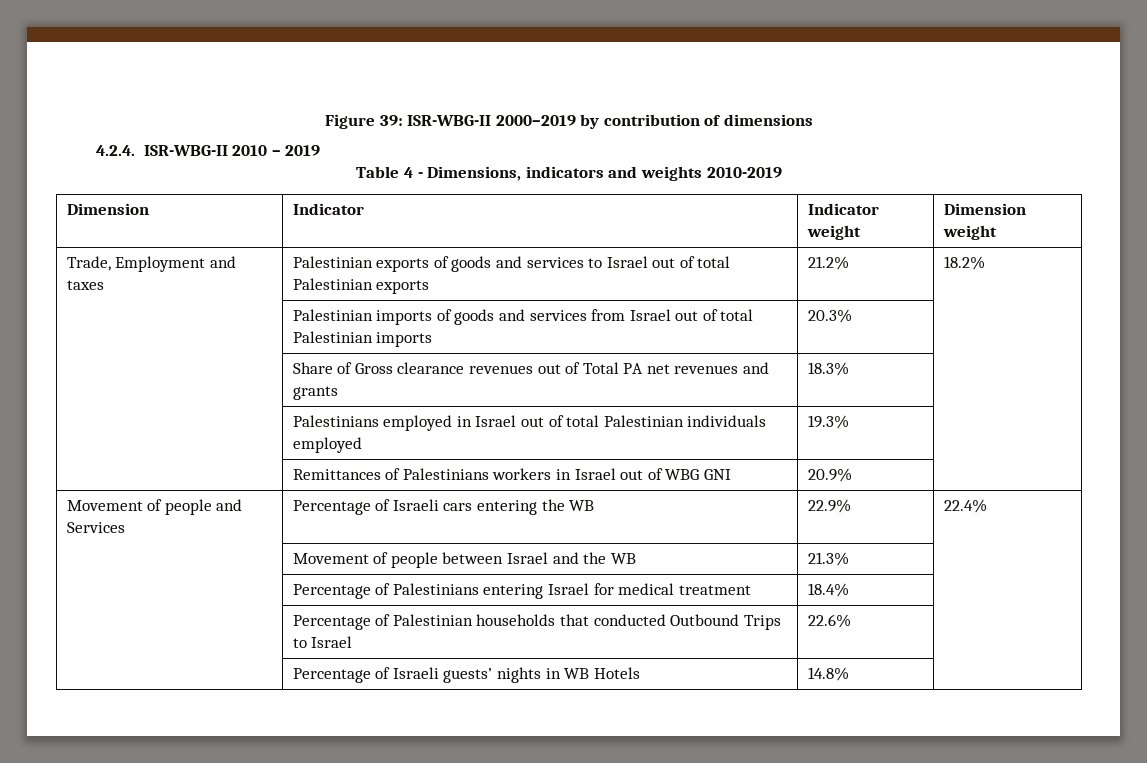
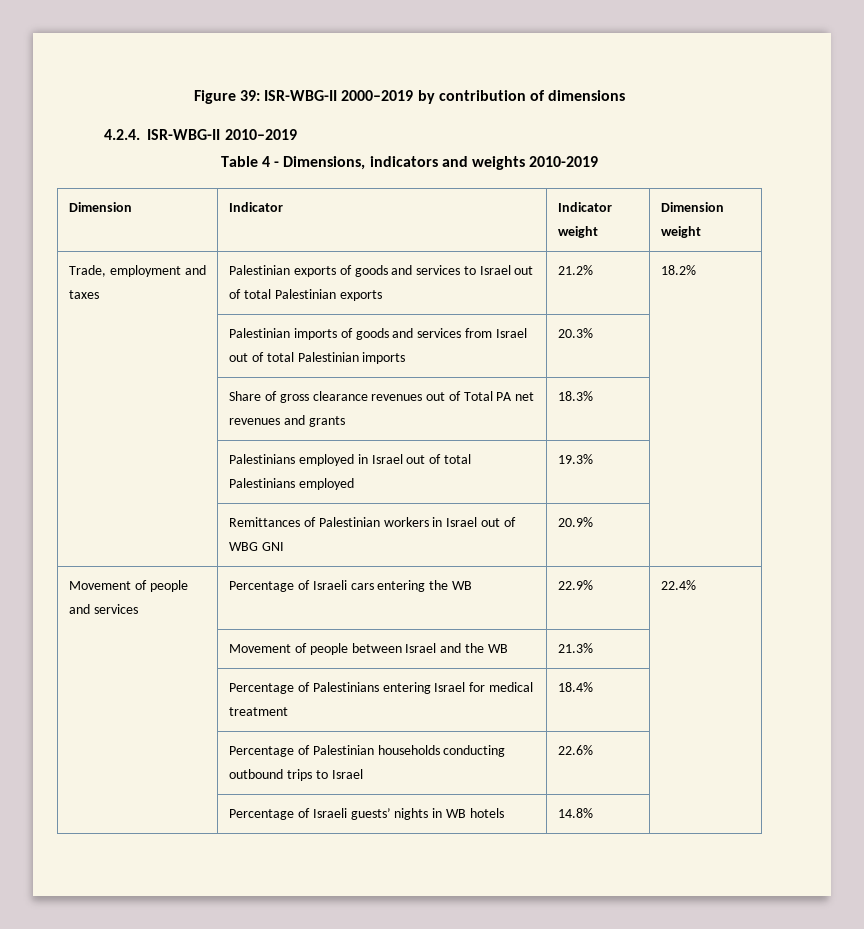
[232,145,321,156] 2010 – 2019 -> [224,129,297,140] 2010–2019
[115,256,206,272] Employment -> [109,265,181,277] employment
[354,363,393,374] Gross -> [279,394,309,403] gross
[603,415,767,427] Palestinian individuals -> [229,478,296,488] Palestinians
[402,468,489,480] Palestinians -> [318,517,380,527] Palestinian
[66,522,125,533] Services -> [93,604,138,614] services
[559,614,781,630] that conducted Outbound Trips -> [443,745,506,757] [229,769,312,781] conducting outbound trips
[593,667,640,679] Hotels -> [469,808,504,818] hotels

